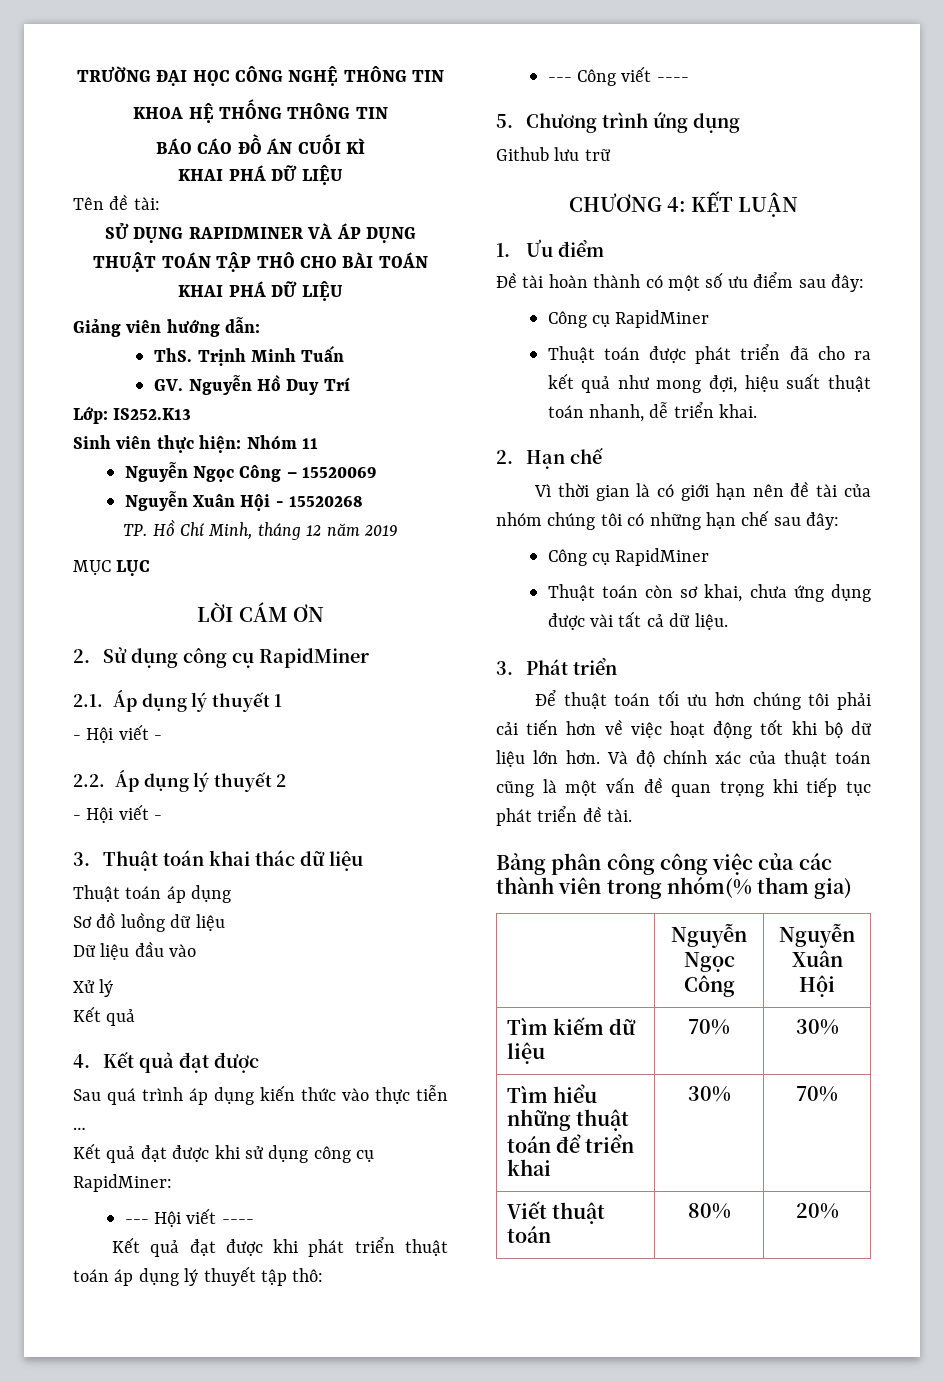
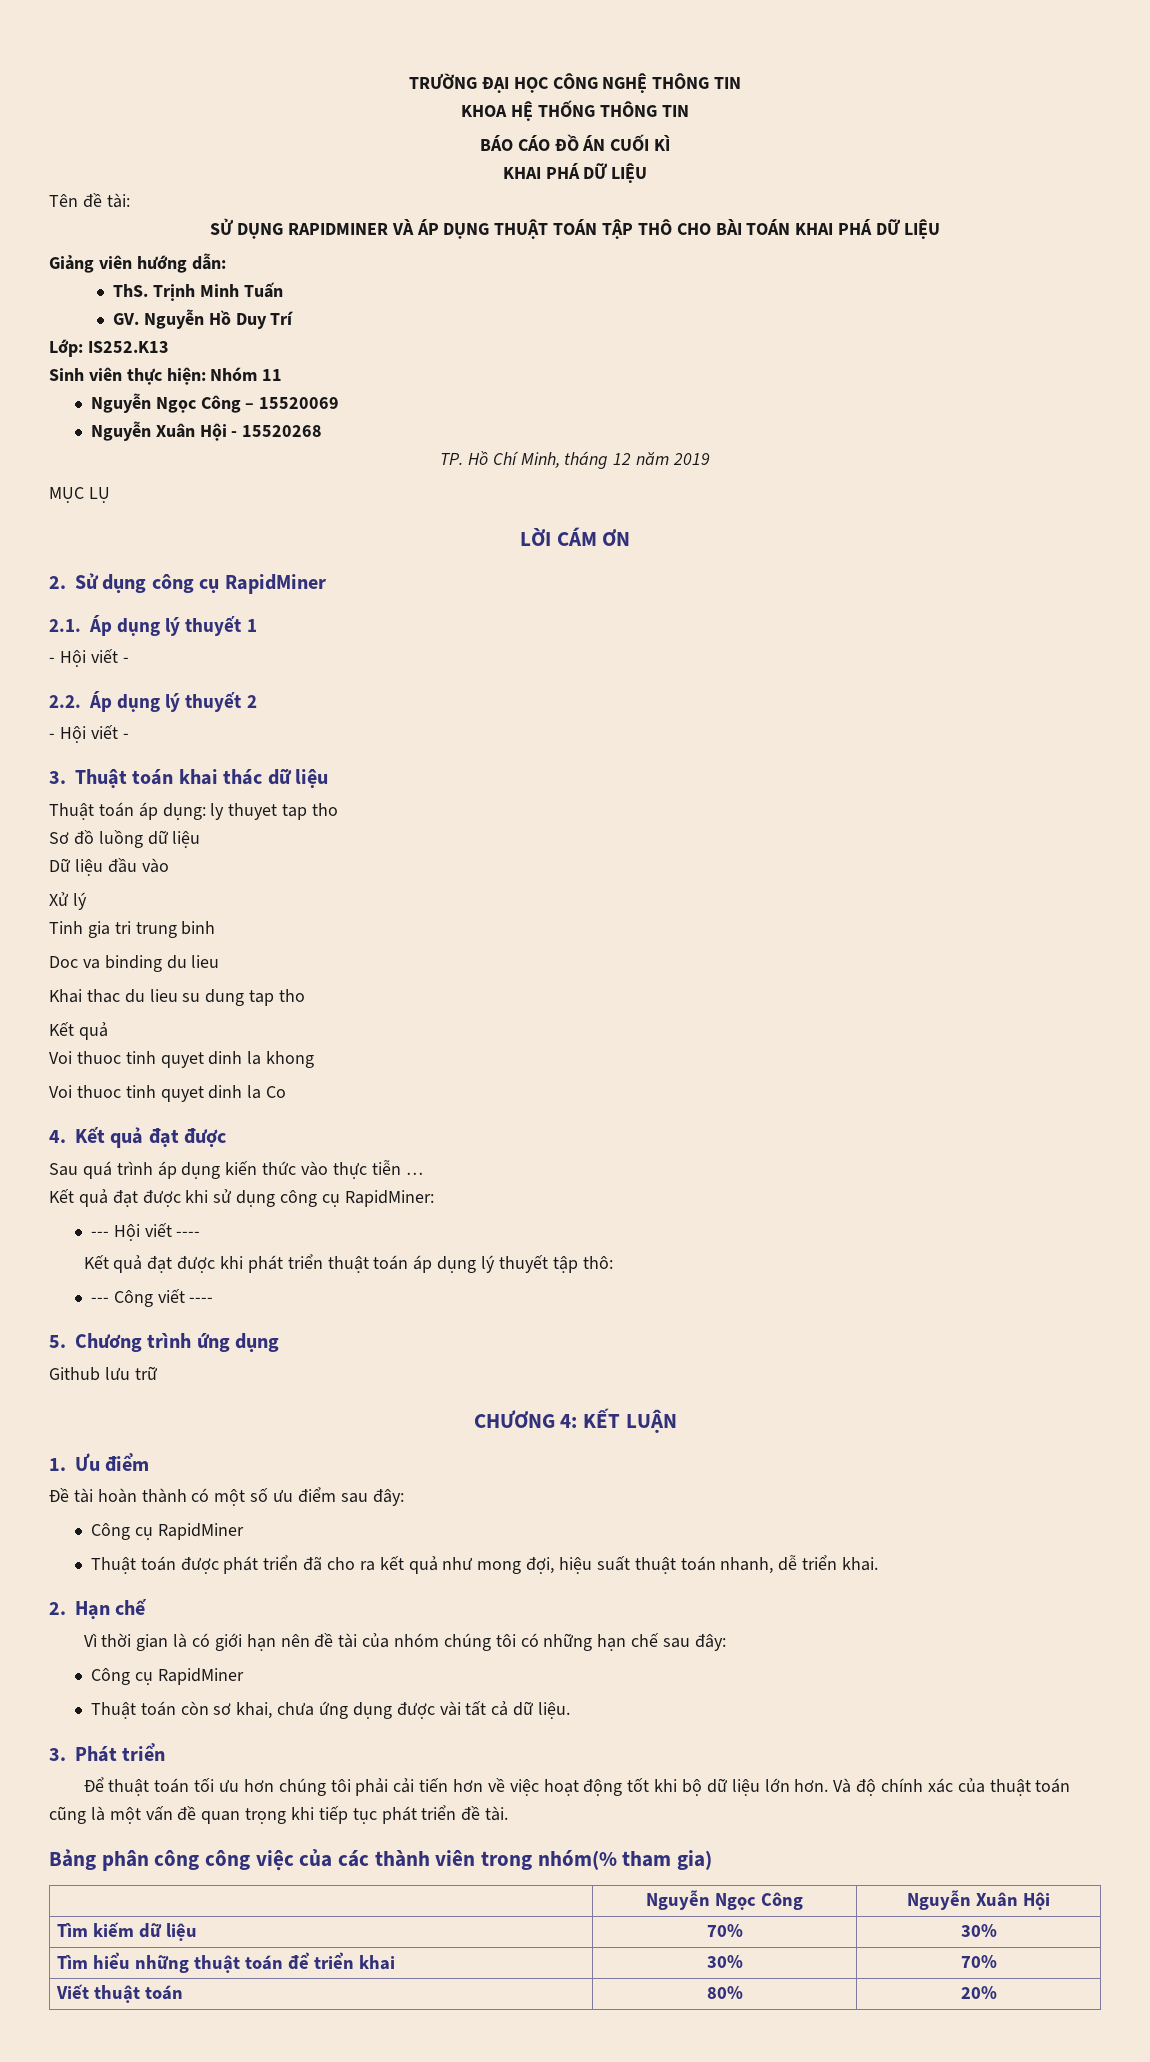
[116,560,151,576] LỤC -> [88,487,110,503] LỤ
[191,885,232,903] dụng -> [162,803,339,820] dụng: ly thuyet tap tho
[73,1006,136,1026] Kết quả -> [49,921,216,938] [49,955,220,972] [49,989,306,1006] [49,1022,108,1040] [49,1051,315,1068] [49,1085,287,1102] Tinh gia tri trung binh // Doc va binding du lieu // Khai thac du lieu su dung tap tho // Kết quả // Voi thuoc tinh quyet dinh la khong // Voi thuoc tinh quyet dinh la Co

